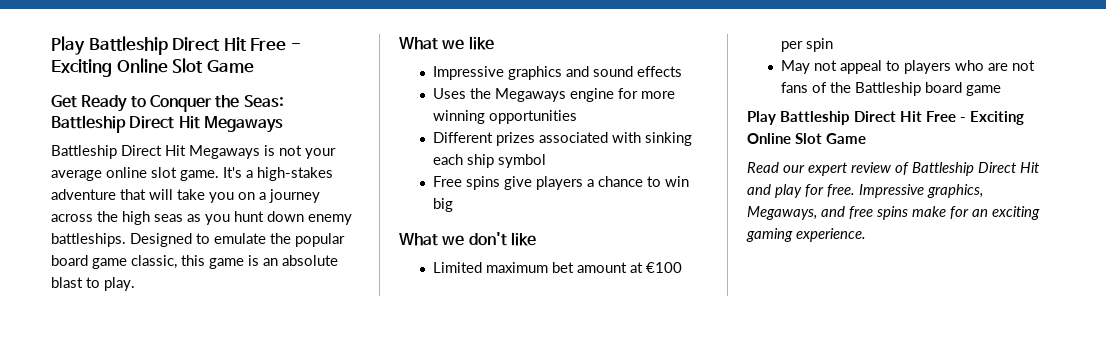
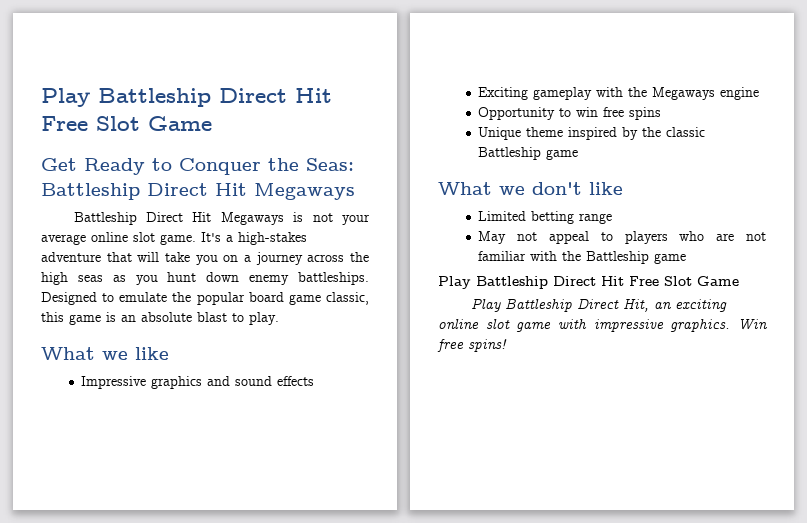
[51,36,301,55] [51,58,168,77] Play Battleship Direct Hit Free - Exciting Online -> [41,88,332,107] [41,116,88,131] Play Battleship Direct Hit Free
[433,88,467,99] Uses -> [478,87,624,100] Exciting gameplay with
[618,88,676,99] [433,110,578,124] [433,132,693,146] [433,154,547,168] [433,176,690,190] [433,198,454,212] for more winning opportunities // Different prizes associated with sinking each ship symbol // Free spins give players a chance to win big -> [478,107,662,120] [478,127,706,140] [478,147,579,160] // Opportunity to win free spins // Unique theme inspired by the classic Battleship game
[486,262,683,273] [781,38,834,52] maximum bet amount at €100 per spin -> [531,211,613,224] betting range
[781,82,828,93] fans of -> [478,251,558,261] familiar with
[925,82,963,93] board -> (650, 257) none
[960,111,1024,125] [747,133,866,144] [747,162,1040,176] [747,184,983,198] [747,206,1040,220] [746,228,866,242] - Exciting Online Slot Game // Read our expert review of Battleship Direct Hit and play for free. Impressive graphics, Megaways, and free spins make for an exciting gaming experience. -> [664,276,739,286] [470,298,727,312] [438,318,768,332] [437,339,507,352] Slot Game // Play Battleship Direct Hit, an exciting online slot game with impressive graphics. Win free spins!

